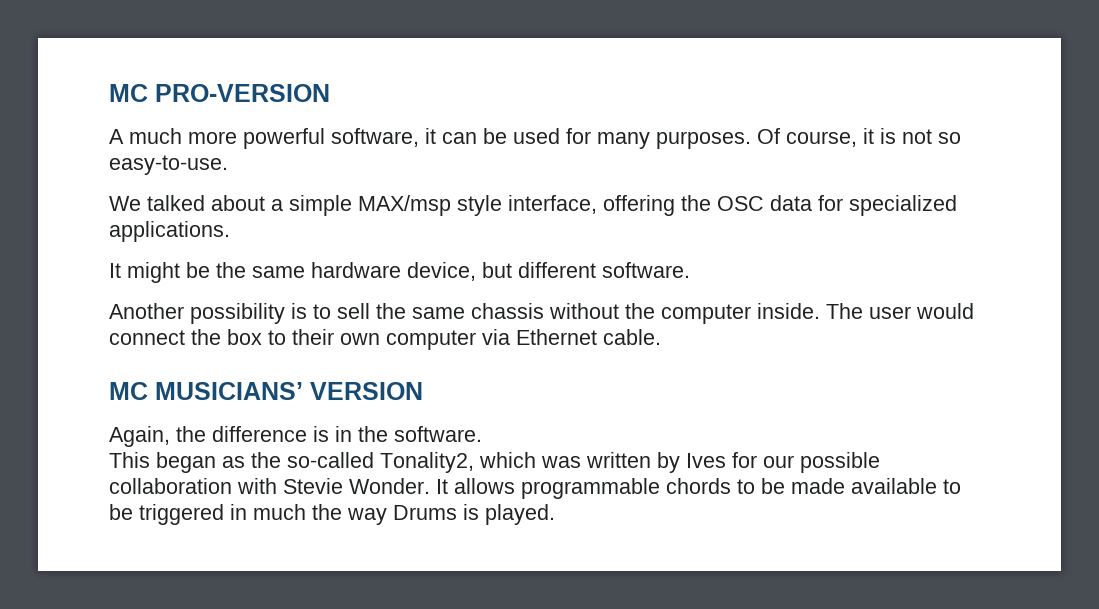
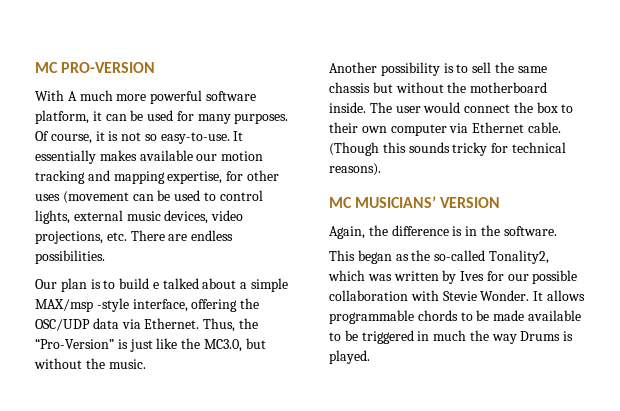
(330, 93) none -> [35,90,64,101] With
[331,128,419,147] software, -> [205,91,256,101] [35,110,89,124] software platform,
[109,196,141,211] // We -> [233,131,244,141] [35,150,264,164] [35,170,279,184] [35,190,263,204] [35,210,244,224] [35,230,234,244] [35,250,105,264] [35,278,159,292] It essentially makes available our motion tracking and mapping expertise, for other uses (movement can be used to control lights, external music devices, video projections, etc. There are endless possibilities. // Our plan is to build e
[457,195,502,216] style -> [96,298,129,312] -style
[717,195,957,216] [109,221,230,242] [109,262,690,283] OSC data for specialized applications. // It might be the same hardware device, but different software. -> [35,318,258,332] [35,338,266,352] [34,358,146,369] OSC/UDP data via Ethernet. Thus, the “Pro-Version” is just like the MC3.0, but without the music.
[549,303,751,324] without the computer -> [372,82,548,93] but without the motherboard
(661, 337) none -> [329,142,566,156] [329,163,381,176] (Though this sounds tricky for technical reasons).

